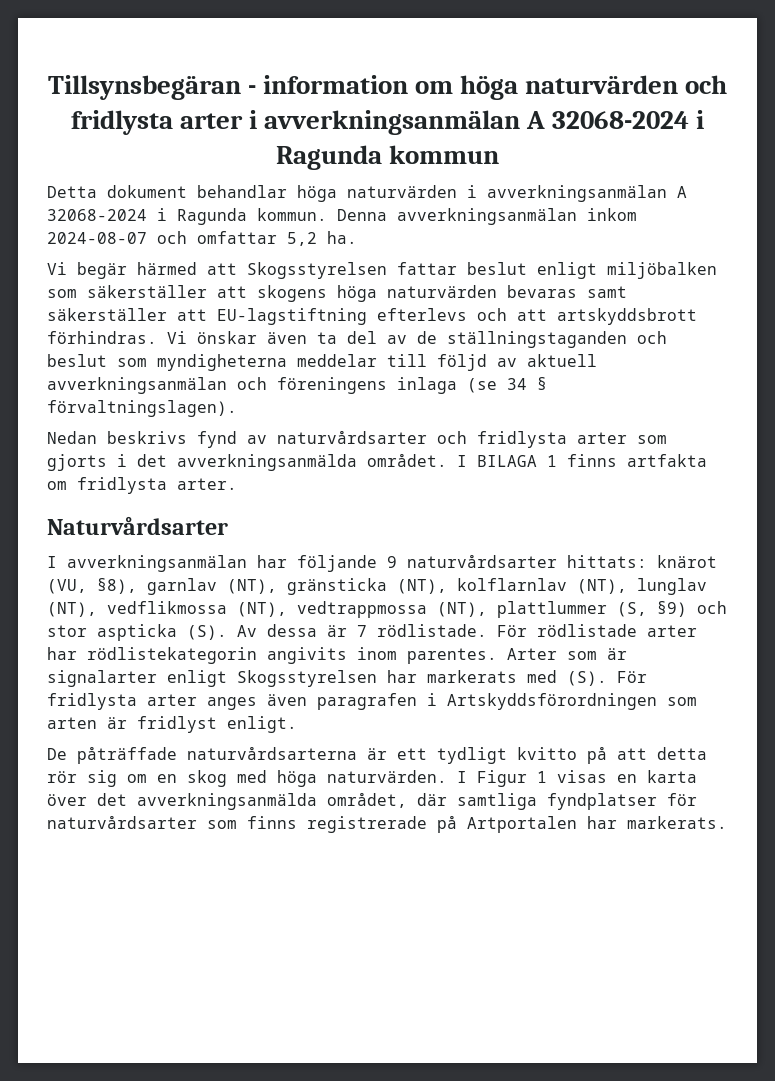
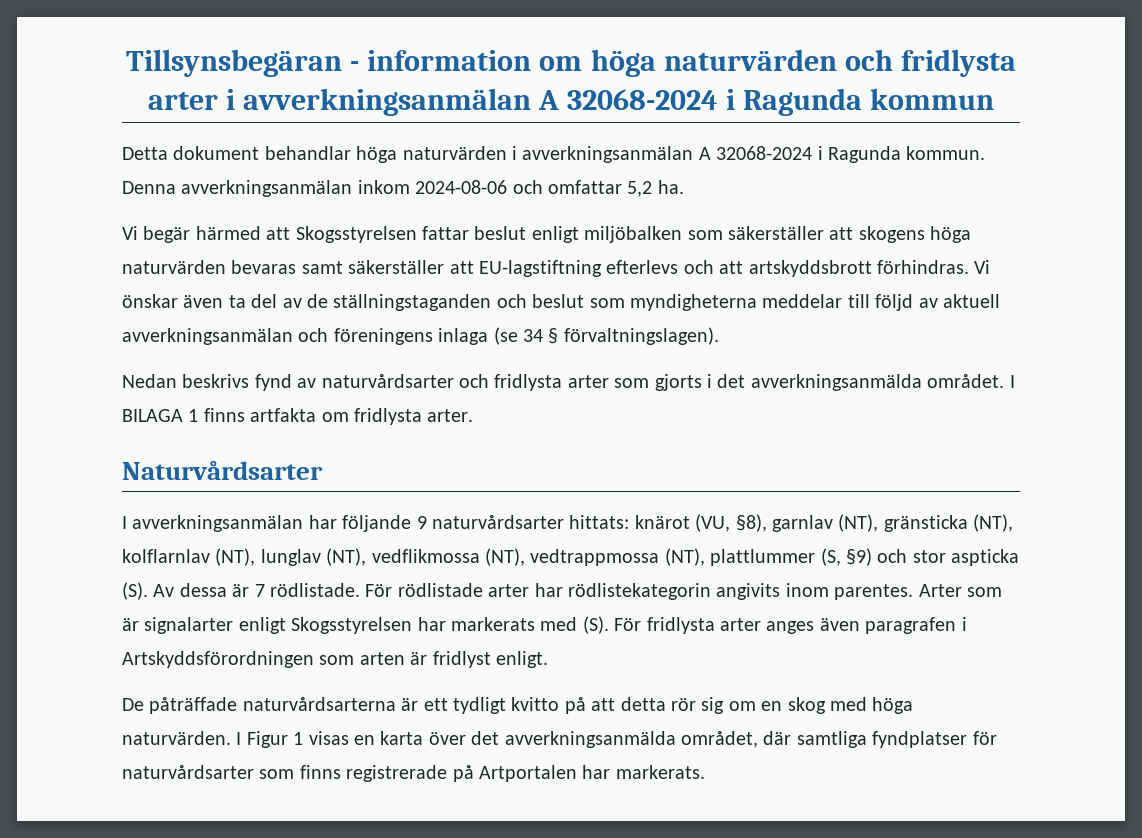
[47,232,147,244] 2024-08-07 -> [415,180,508,194] 2024-08-06

